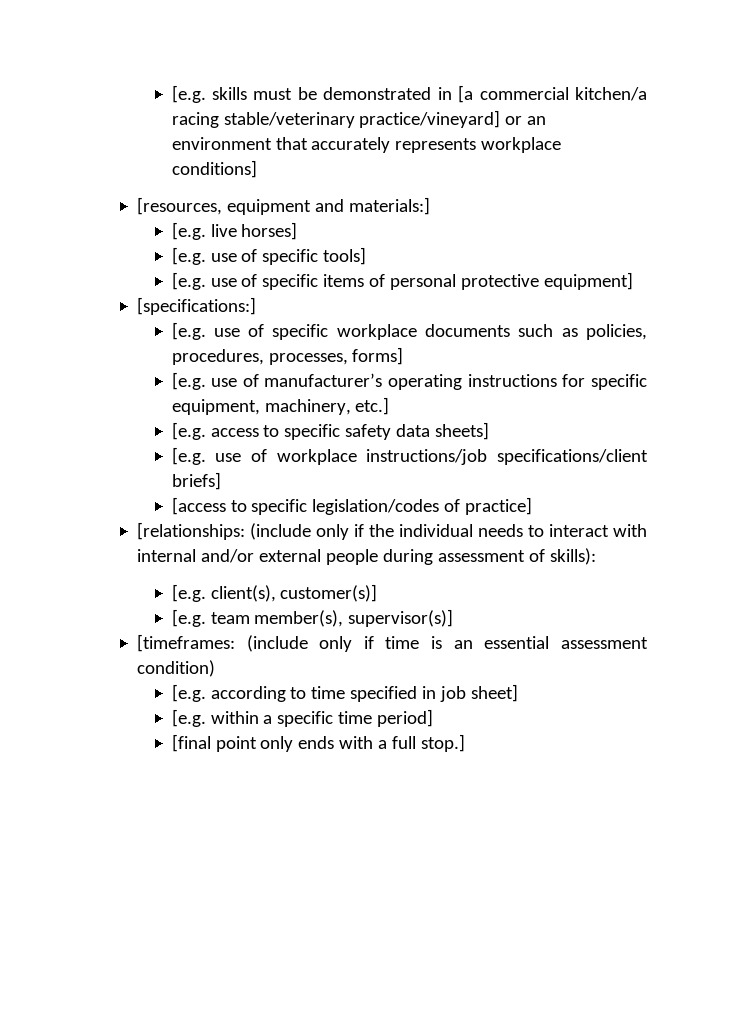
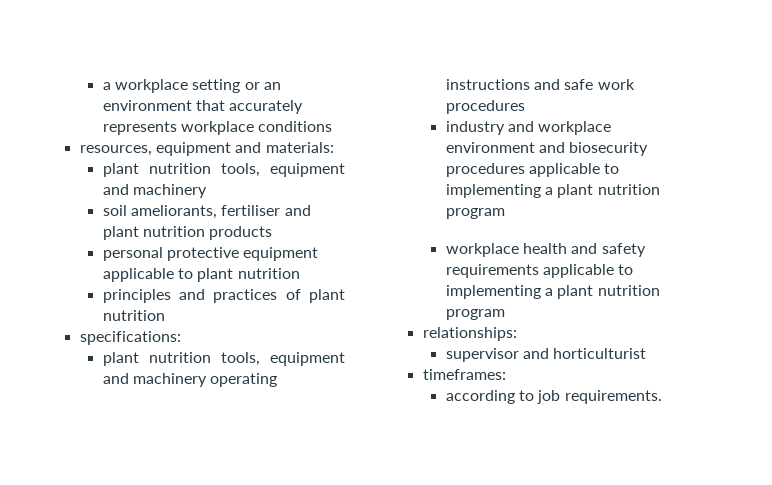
[171,85,647,103] [171,110,501,128] [e.g. skills must be demonstrated in [a commercial kitchen/a racing stable/veterinary practice/vineyard] -> [102,79,241,93] a workplace setting
[171,160,257,178] [136,197,430,215] [171,222,298,240] [171,247,367,265] [171,272,634,290] [136,297,256,315] [171,322,647,340] [171,347,404,365] [171,372,647,390] [171,397,390,415] [171,422,490,440] [171,447,648,465] [171,472,221,490] [171,497,533,515] [136,522,647,540] [136,548,596,565] [171,584,378,602] [171,609,454,627] [136,634,648,652] [136,660,215,677] [171,684,519,702] [171,709,434,727] [171,734,466,752] conditions] // [resources, equipment and materials:] // [e.g. live horses] // [e.g. use of specific tools] // [e.g. use of specific items of personal protective equipment] // [specifications:] // [e.g. use of specific workplace documents such as policies, procedures, processes, forms] // [e.g. use of manufacturer’s operating instructions for specific equipment, machinery, etc.] // [e.g. access to specific safety data sheets] // [e.g. use of workplace instructions/job specifications/client briefs] // [access to specific legislation/codes of practice] // [relationships: (include only if the individual needs to interact with internal and/or external people during assessment of skills): // [e.g. client(s), customer(s)] // [e.g. team member(s), supervisor(s)] // [timeframes: (include only if time is an essential assessment condition) // [e.g. according to time specified in job sheet] // [e.g. within a specific time period] // [final point only ends with a full stop.] -> [258,121,333,132] [79,142,334,156] [102,163,345,177] [102,184,208,198] [102,205,311,219] [102,226,273,240] [102,247,319,261] [102,268,300,282] [102,289,345,303] [102,310,165,321] [79,331,181,345] [102,352,345,366] [102,373,278,387] [445,79,635,90] [445,100,525,114] [445,121,612,135] [445,142,649,156] [445,163,620,177] [445,184,660,198] [445,208,505,219] [445,243,646,257] [445,264,634,278] [445,285,660,299] [445,309,505,320] [422,327,517,341] [445,348,647,362] [422,369,506,380] [445,390,662,404] conditions // resources, equipment and materials: // plant nutrition tools, equipment and machinery // soil ameliorants, fertiliser and plant nutrition products // personal protective equipment applicable to plant nutrition // principles and practices of plant nutrition // specifications: // plant nutrition tools, equipment and machinery operating instructions and safe work procedures // industry and workplace environment and biosecurity procedures applicable to implementing a plant nutrition program // workplace health and safety requirements applicable to implementing a plant nutrition program // relationships: // supervisor and horticulturist // timeframes: // according to job requirements.

